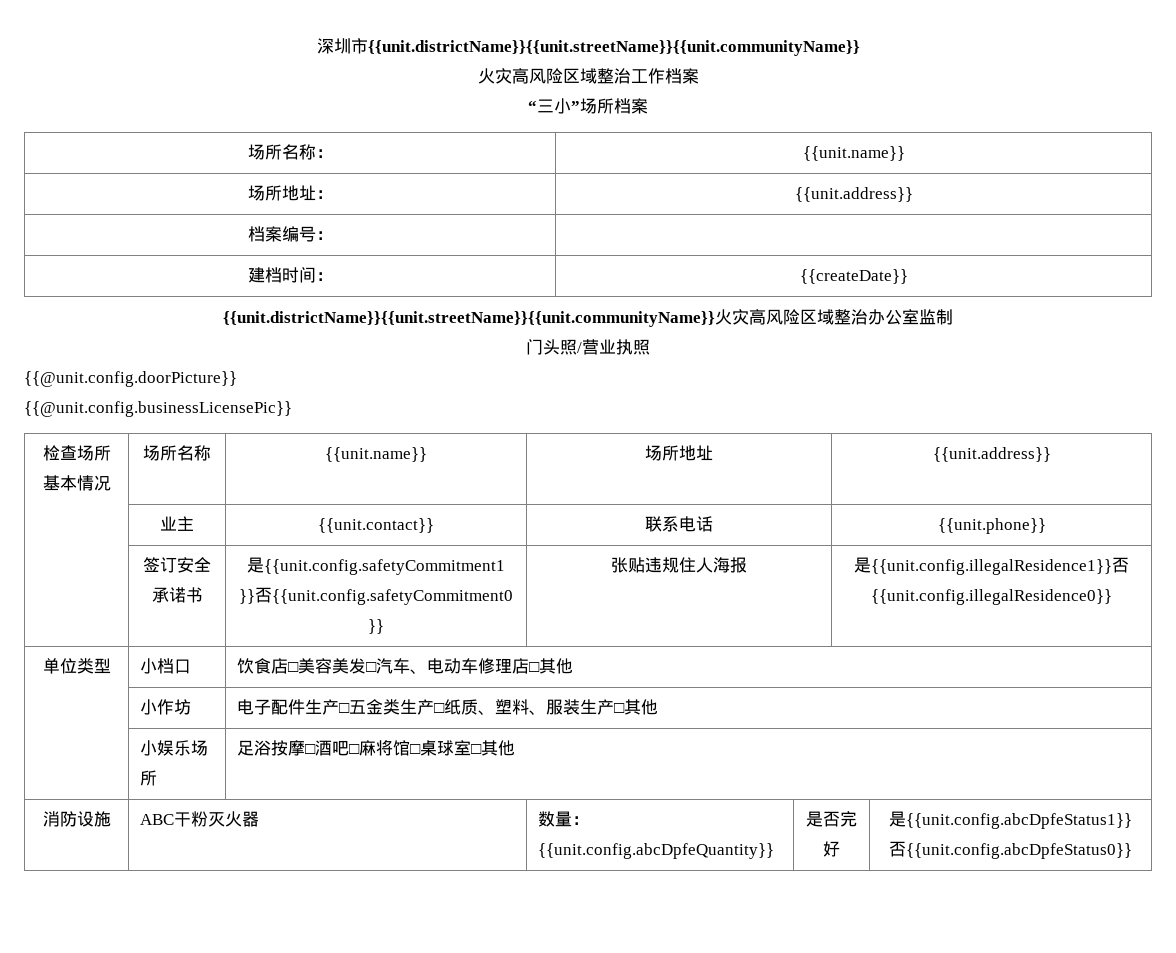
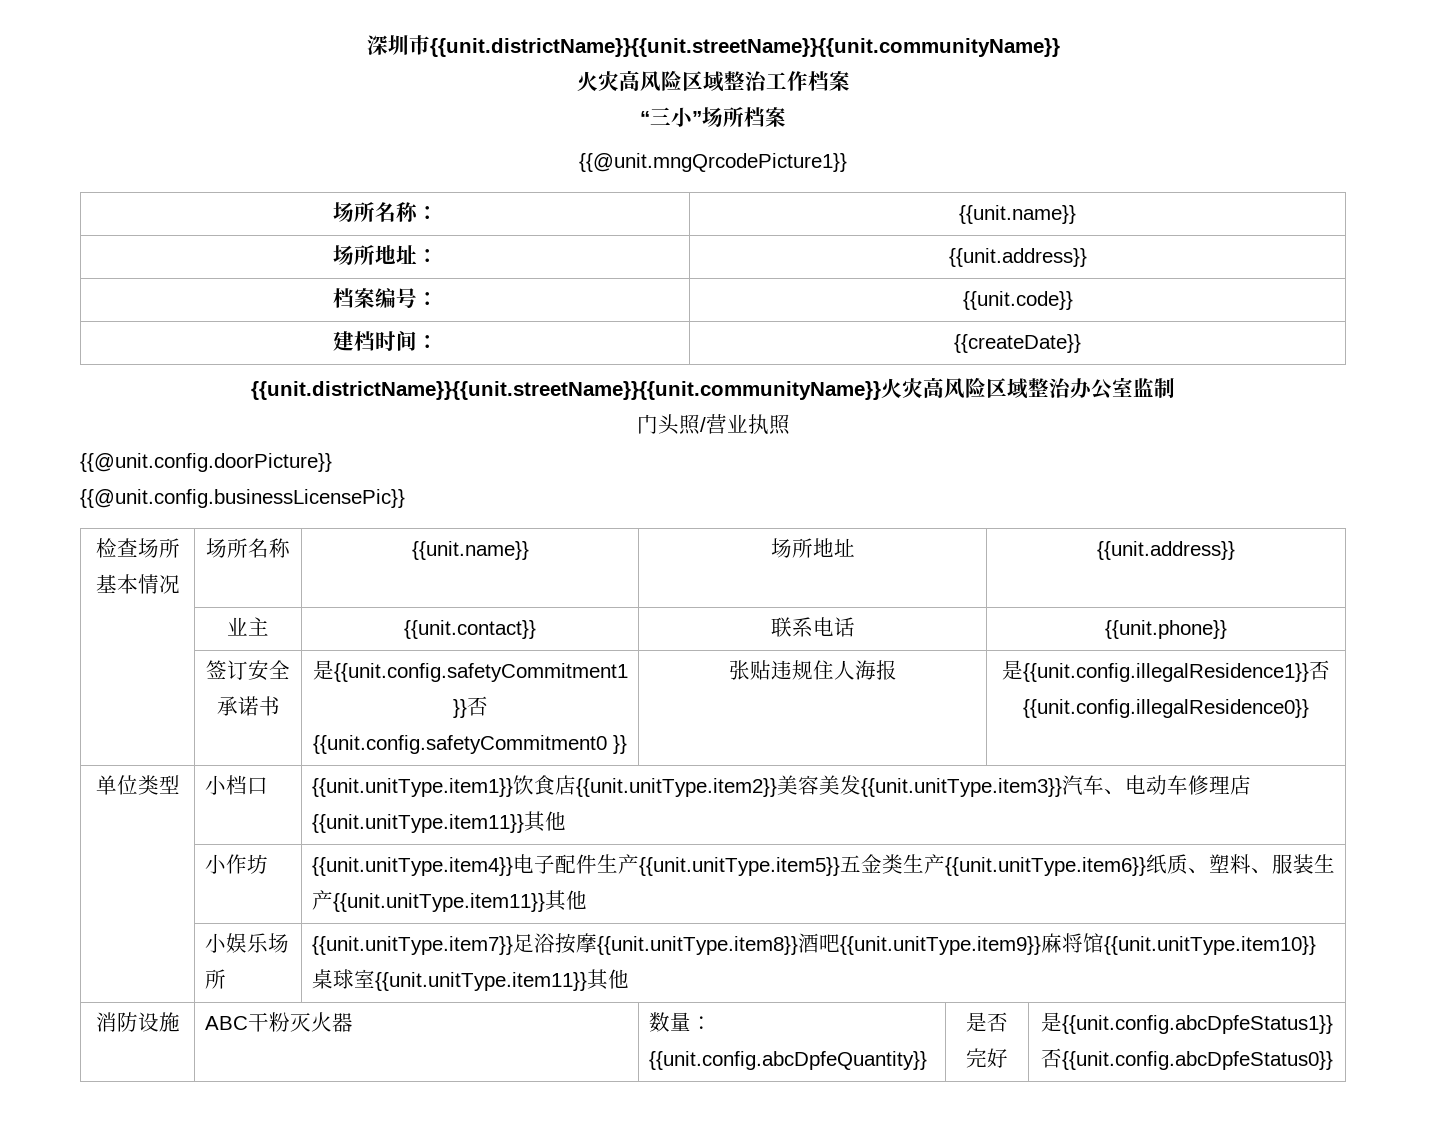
(648, 106) none -> [579,153,847,172] // {{@unit.mngQrcodePicture1}}
(333, 235) none -> [962,291,1073,310] {{unit.code}}
[236,658,299,674] 饮食店□ -> [311,775,777,797] {{unit.unitType.item1}}饮食店{{unit.unitType.item2}}
[365,662,377,672] □ -> [860,778,1062,797] {{unit.unitType.item3}}
[528,662,540,672] □ -> [311,814,524,833] {{unit.unitType.item11}}
(191, 707) none -> [311,857,513,876] {{unit.unitType.item4}}
[338,703,350,713] □ -> [638,857,840,876] {{unit.unitType.item5}}
[433,703,445,713] □ -> [944,857,1146,876] {{unit.unitType.item6}}
[613,703,625,713] □ -> [332,893,545,912] {{unit.unitType.item11}}
(157, 778) none -> [311,936,513,955] {{unit.unitType.item7}}
[304,740,482,756] □酒吧□麻将馆□桌球室□ -> [596,933,1316,955] [311,969,587,991] {{unit.unitType.item8}}酒吧{{unit.unitType.item9}}麻将馆{{unit.unitType.item10}}桌球室{{unit.unitType.item11}}

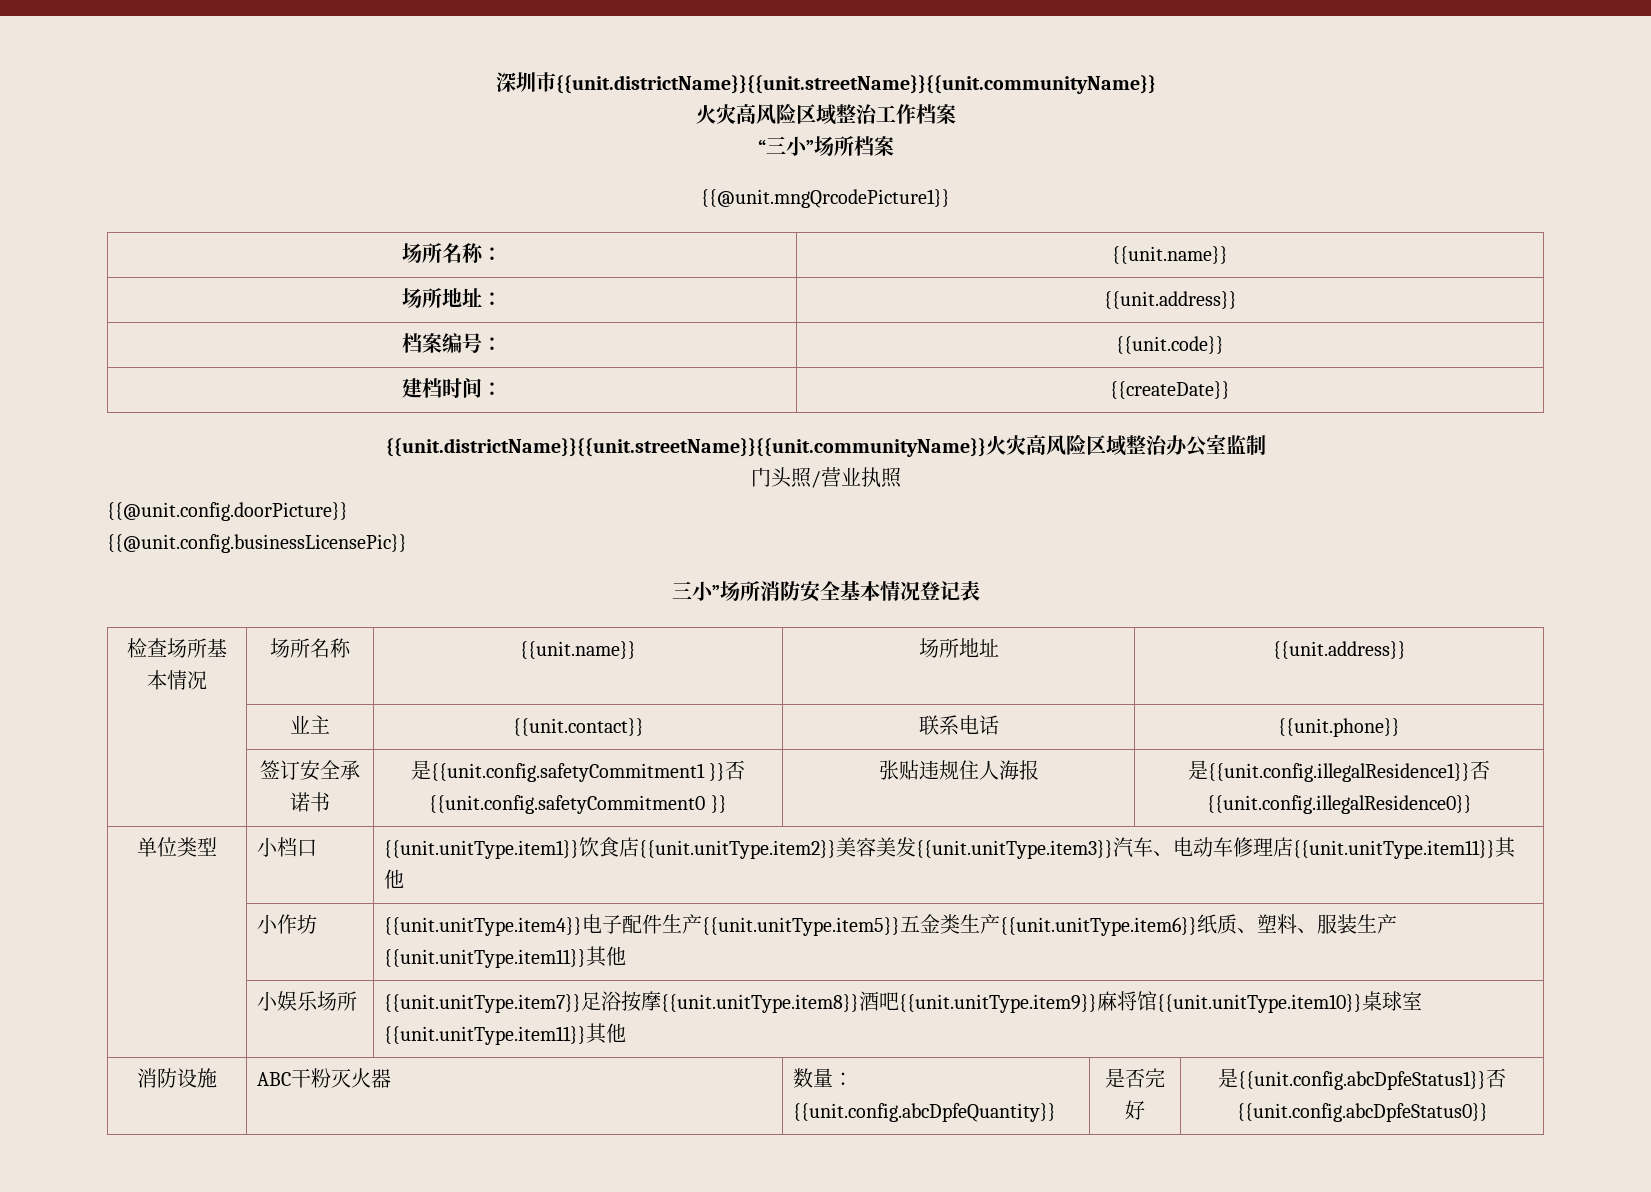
(405, 498) none -> [671,580,980,602] // 三小”场所消防安全基本情况登记表

